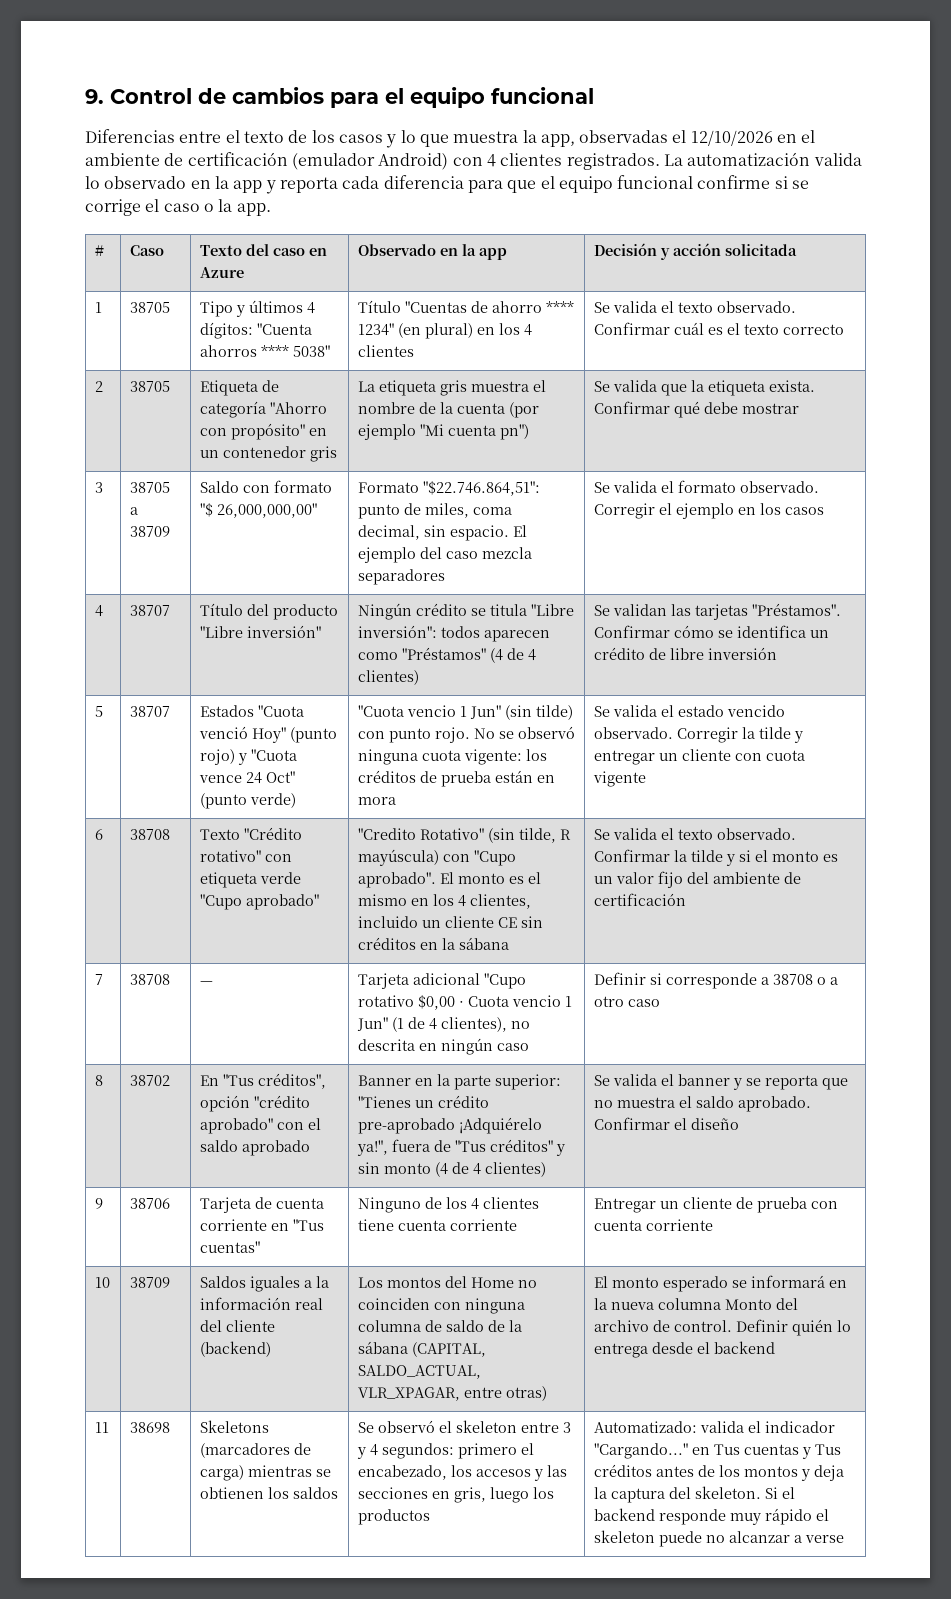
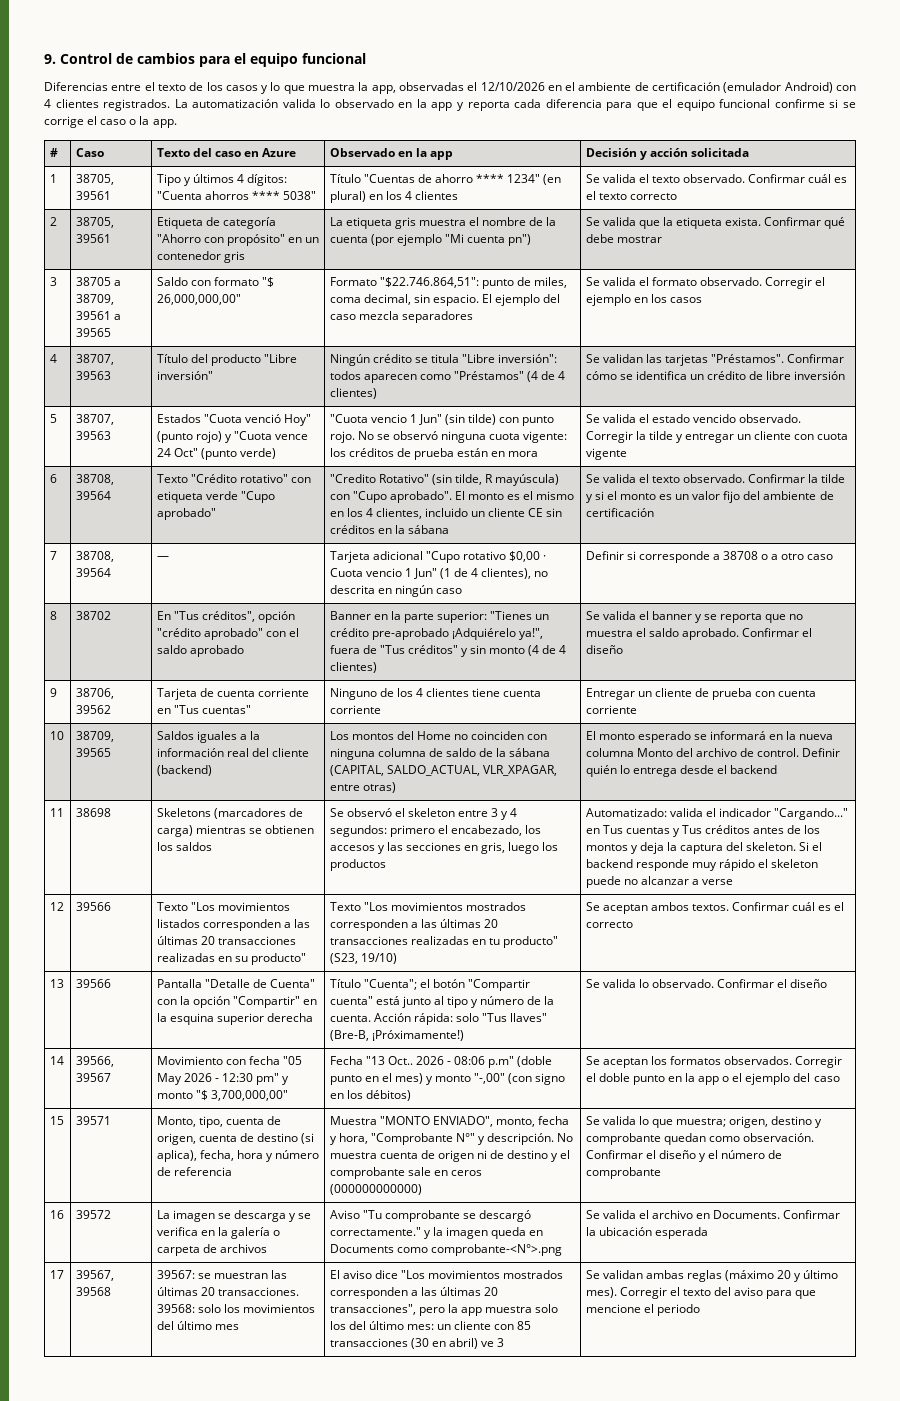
[129,302,170,313] 38705 -> [75,174,114,185] [75,191,111,200] 38705, 39561
[129,381,170,392] 38705 -> [75,217,114,228] [75,234,111,243] 38705, 39561
[129,526,170,537] 38709 -> [75,294,114,305] [75,311,121,320] [75,328,111,337] 38709, 39561 a 39565
[129,605,170,616] 38707 -> [75,354,114,365] [75,371,111,380] 38707, 39563
[129,706,170,717] 38707 -> [75,414,114,425] [75,431,111,440] 38707, 39563
[129,829,170,840] 38708 -> [75,474,114,485] [75,491,111,500] 38708, 39564
[129,974,170,985] 38708 -> [75,551,114,562] [75,568,111,577] 38708, 39564
[129,1198,170,1209] 38706 -> [75,688,114,699] [75,705,111,714] 38706, 39562
[129,1277,170,1288] 38709 -> [75,731,114,742] [75,748,111,757] 38709, 39565
(844, 1539) none -> [49,902,64,911] [75,902,111,911] [156,902,290,911] [156,919,310,931] [156,936,296,945] [156,953,306,965] [329,902,526,911] [329,919,498,931] [329,936,558,948] [329,953,397,964] [585,902,845,914] [585,921,633,928] [49,979,64,988] [75,979,111,988] [156,979,315,988] [156,996,317,1008] [156,1013,313,1025] [329,979,530,991] [329,996,555,1008] [329,1013,548,1025] [329,1030,464,1041] [585,979,828,988] [49,1056,64,1065] [75,1056,114,1067] [75,1073,111,1082] [156,1056,302,1065] [156,1073,290,1085] [156,1090,288,1101] [329,1056,553,1068] [329,1073,566,1085] [329,1090,411,1101] [585,1056,843,1068] [585,1073,840,1085] [49,1116,64,1125] [75,1116,111,1125] [156,1116,281,1128] [156,1133,314,1145] [156,1150,319,1162] [156,1167,232,1176] [329,1116,569,1127] [329,1133,574,1145] [329,1150,571,1162] [329,1167,482,1179] [329,1184,422,1195] [585,1116,823,1128] [585,1133,814,1145] [585,1150,783,1162] [585,1167,661,1179] [49,1210,64,1219] [75,1210,111,1219] [156,1210,312,1222] [156,1227,280,1239] [156,1244,267,1256] [329,1210,531,1222] [329,1227,544,1239] [329,1244,562,1256] [585,1210,841,1219] [585,1227,708,1239] [49,1270,64,1279] [75,1270,114,1281] [75,1287,111,1296] [156,1270,287,1279] [156,1287,299,1296] [156,1304,315,1313] [156,1321,239,1330] [329,1270,564,1279] [329,1287,498,1299] [329,1304,559,1316] [329,1321,532,1330] [329,1338,505,1349] [585,1270,839,1282] [585,1287,817,1299] [585,1304,700,1316] // 12 | 39566 | Texto "Los movimientos listados corresponden a las últimas 20 transacciones realizadas en su producto" | Texto "Los movimientos mostrados corresponden a las últimas 20 transacciones realizadas en tu producto" (S23, 19/10) | Se aceptan ambos textos. Confirmar cuál es el correcto // 13 | 39566 | Pantalla "Detalle de Cuenta" con la opción "Compartir" en la esquina superior derecha | Título "Cuenta"; el botón "Compartir cuenta" está junto al tipo y número de la cuenta. Acción rápida: solo "Tus llaves" (Bre-B, ¡Próximamente!) | Se valida lo observado. Confirmar el diseño // 14 | 39566, 39567 | Movimiento con fecha "05 May 2026 - 12:30 pm" y monto "$ 3,700,000,00" | Fecha "13 Oct.. 2026 - 08:06 p.m" (doble punto en el mes) y monto "-,00" (con signo en los débitos) | Se aceptan los formatos observados. Corregir el doble punto en la app o el ejemplo del caso // 15 | 39571 | Monto, tipo, cuenta de origen, cuenta de destino (si aplica), fecha, hora y número de referencia | Muestra "MONTO ENVIADO", monto, fecha y hora, "Comprobante N°" y descripción. No muestra cuenta de origen ni de destino y el comprobante sale en ceros (000000000000) | Se valida lo que muestra; origen, destino y comprobante quedan como observación. Confirmar el diseño y el número de comprobante // 16 | 39572 | La imagen se descarga y se verifica en la galería o carpeta de archivos | Aviso "Tu comprobante se descargó correctamente." y la imagen queda en Documents como comprobante-<N°>.png | Se valida el archivo en Documents. Confirmar la ubicación esperada // 17 | 39567, 39568 | 39567: se muestran las últimas 20 transacciones. 39568: solo los movimientos del último mes | El aviso dice "Los movimientos mostrados corresponden a las últimas 20 transacciones", pero la app muestra solo los del último mes: un cliente con 85 transacciones (30 en abril) ve 3 | Se validan ambas reglas (máximo 20 y último mes). Corregir el texto del aviso para que mencione el periodo

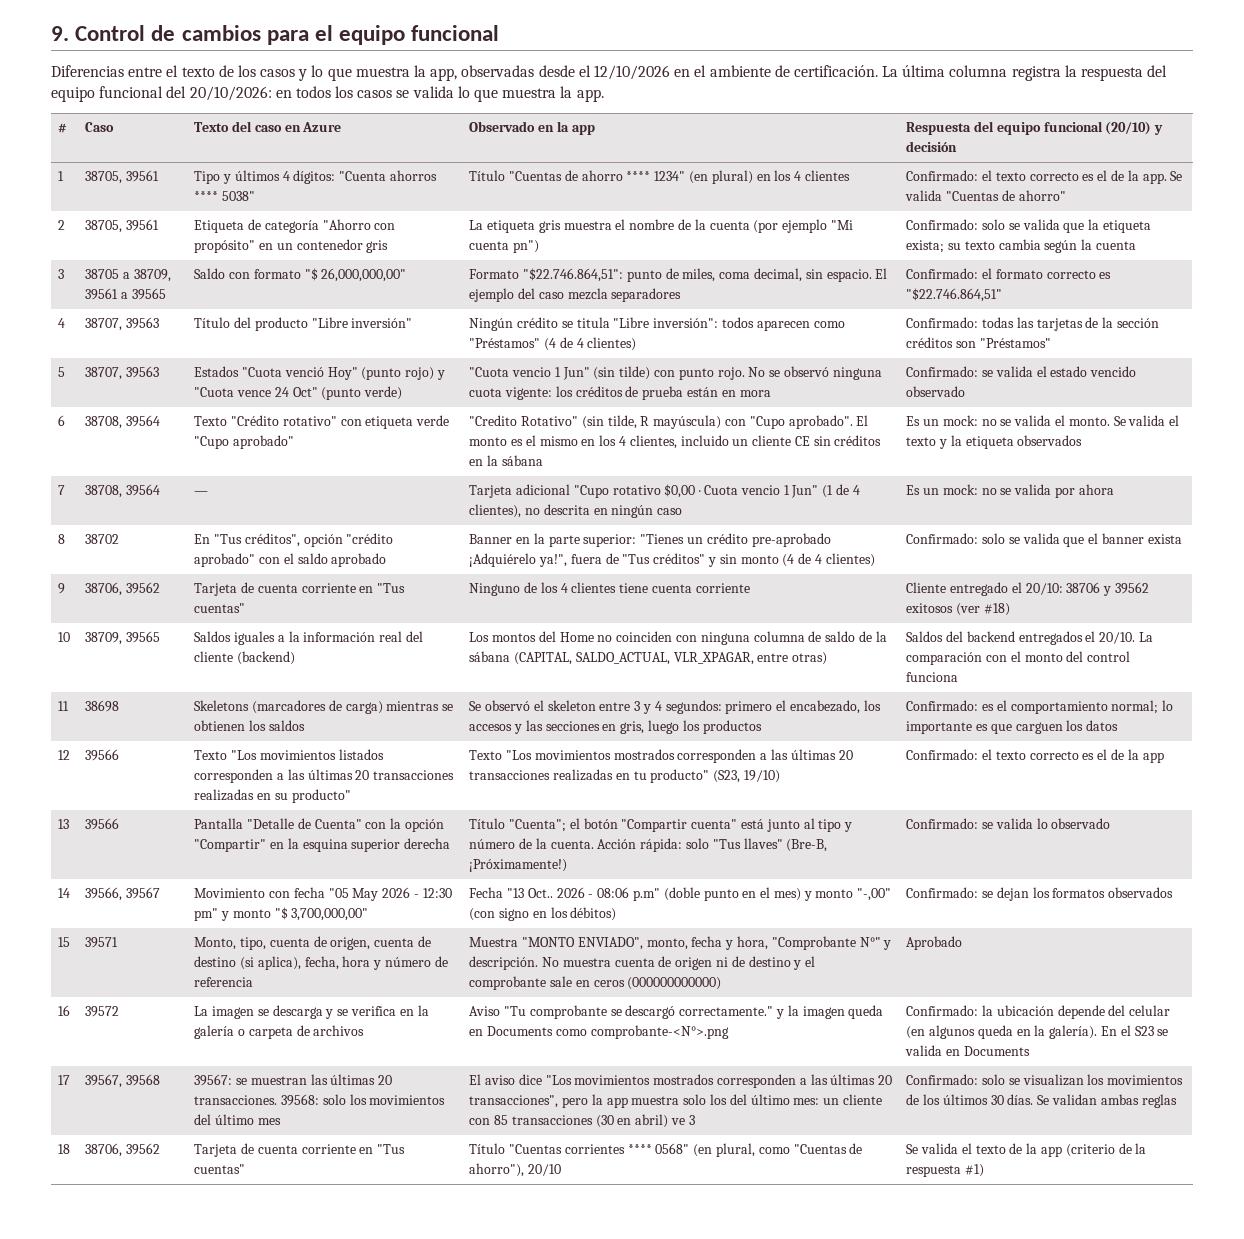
(464, 86) none -> [538,65,575,77] desde
[652,82,856,93] [44,99,856,111] [44,116,137,128] certificación (emulador Android) con 4 clientes registrados. La automatización valida lo observado en la app y reporta cada diferencia para que el equipo funcional confirme si se corrige el caso o -> [793,65,1168,81] [51,86,557,102] certificación. La última columna registra la respuesta del equipo funcional del 20/10/2026: en todos los casos se valida lo que muestra
[585,148,749,160] Decisión y acción solicitada -> [906,121,1164,135] [906,141,958,152] Respuesta del equipo funcional (20/10) y decisión
[585,174,848,183] [585,191,677,200] Se valida el texto observado. Confirmar cuál es el texto correcto -> [906,170,1183,184] [905,190,1066,201] Confirmado: el texto correcto es el de la app. Se valida "Cuentas de ahorro"
[585,217,600,226] Se -> [906,219,1020,230] Confirmado: solo se
[725,217,846,229] [585,234,662,243] exista. Confirmar qué debe mostrar -> [906,239,1136,253] exista; su texto cambia según la cuenta
[585,277,826,289] [585,294,702,306] Se valida el formato observado. Corregir el ejemplo en los casos -> [906,268,1112,279] [906,288,1003,302] Confirmado: el formato correcto es "$22.746.864,51"
[585,354,845,366] [585,371,846,380] Se validan las tarjetas "Préstamos". Confirmar cómo se identifica un crédito de libre inversión -> [906,317,1159,331] [906,337,1051,348] Confirmado: todas las tarjetas de la sección créditos son "Préstamos"
[585,414,600,423] Se -> [906,366,994,377] Confirmado: se
[739,414,802,423] [585,431,849,443] [585,448,627,460] observado. Corregir la tilde y entregar un cliente con cuota vigente -> [906,386,966,397] observado
[585,474,846,483] [585,491,834,503] [585,508,654,517] Se valida el texto observado. Confirmar la tilde y si el monto es un valor fijo del ambiente de certificación -> [906,415,1180,426] [906,435,1083,449] Es un mock: no se valida el monto. Se valida el texto y la etiqueta observados
[585,551,834,563] Definir si corresponde a 38708 o a otro caso -> [906,484,1114,498] Es un mock: no se valida por ahora
[585,611,804,623] [585,628,813,640] [585,645,623,654] Se valida el banner y se reporta que no muestra el saldo aprobado. Confirmar el diseño -> [906,533,1182,547] Confirmado: solo se valida que el banner exista
[585,688,817,700] [585,705,637,714] Entregar un cliente de prueba con cuenta corriente -> [906,582,1149,596] [906,603,1010,616] Cliente entregado el 20/10: 38706 y 39562 exitosos (ver #18)
[585,731,834,743] [585,748,841,757] [585,765,778,777] El monto esperado se informará en la nueva columna Monto del archivo de control. Definir quién lo entrega desde el backend -> [906,631,1153,645] [906,651,1131,665] [906,672,959,682] Saldos del backend entregados el 20/10. La comparación con el monto del control funciona
[585,808,848,820] [585,825,821,837] [585,842,823,854] [585,859,819,871] [585,876,733,888] Automatizado: valida el indicador "Cargando..." en Tus cuentas y Tus créditos antes de los montos y deja la captura del skeleton. Si el backend responde muy rápido el skeleton puede no alcanzar a verse -> [906,700,1174,714] [906,720,1119,734] Confirmado: es el comportamiento normal; lo importante es que carguen los datos
[585,902,845,914] [585,921,633,928] Se aceptan ambos textos. Confirmar cuál es el correcto -> [906,749,1164,763] Confirmado: el texto correcto es el de la app
[585,979,828,988] Se valida lo observado. Confirmar el diseño -> [906,818,1111,829] Confirmado: se valida lo observado
[585,1056,843,1068] [585,1073,840,1085] Se aceptan los formatos observados. Corregir el doble punto en la app o el ejemplo del caso -> [906,887,1174,901] Confirmado: se dejan los formatos observados
[585,1116,823,1128] [585,1133,814,1145] [585,1150,783,1162] [585,1167,661,1179] Se valida lo que muestra; origen, destino y comprobante quedan como observación. Confirmar el diseño y el número de comprobante -> [906,936,963,950] Aprobado
[585,1210,841,1219] [585,1227,708,1239] Se valida el archivo en Documents. Confirmar la ubicación esperada -> [906,1005,1171,1019] [906,1025,1169,1039] [905,1045,1030,1056] Confirmado: la ubicación depende del celular (en algunos queda en la galería). En el S23 se valida en Documents
[585,1270,839,1282] [585,1287,817,1299] [585,1304,700,1316] Se validan ambas reglas (máximo 20 y último mes). Corregir el texto del aviso para que mencione el periodo -> [906,1074,1184,1086] [906,1094,1177,1108] [58,1144,71,1154] [85,1143,161,1157] [194,1143,406,1157] [194,1164,246,1174] [469,1143,863,1157] [469,1163,562,1177] [906,1143,1147,1157] [906,1164,985,1177] Confirmado: solo se visualizan los movimientos de los últimos 30 días. Se validan ambas reglas // 18 | 38706, 39562 | Tarjeta de cuenta corriente en "Tus cuentas" | Título "Cuentas corrientes **** 0568" (en plural, como "Cuentas de ahorro"), 20/10 | Se valida el texto de la app (criterio de la respuesta #1)

